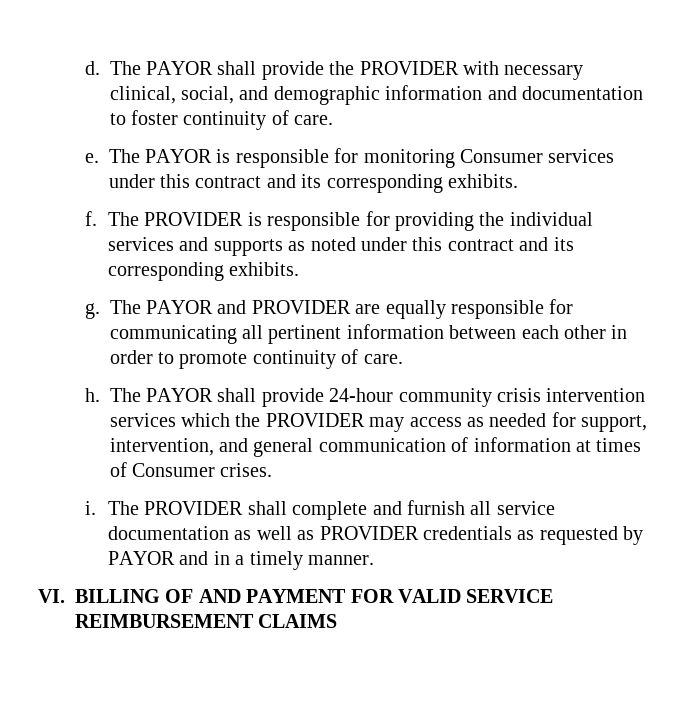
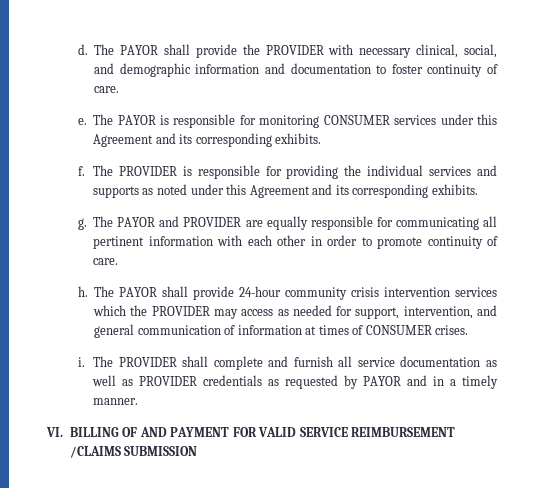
[460,149,544,163] Consumer -> [323,115,390,125] CONSUMER
[195,176,262,188] contract -> [93,134,154,147] Agreement
[447,239,514,251] contract -> [249,185,310,198] Agreement
[449,325,517,339] between -> [217,235,243,246] with
[132,463,216,477] Consumer -> [365,325,432,335] CONSUMER
[258,614,338,628] CLAIMS -> [69,446,198,458] /CLAIMS SUBMISSION

